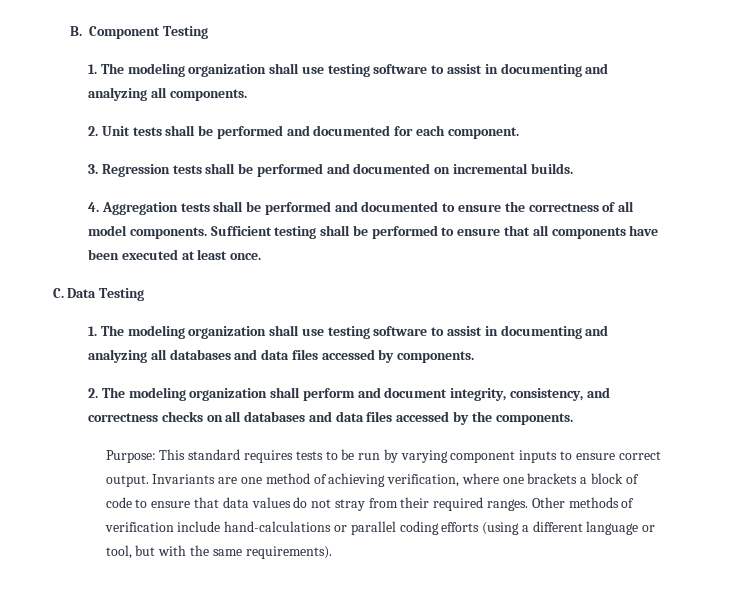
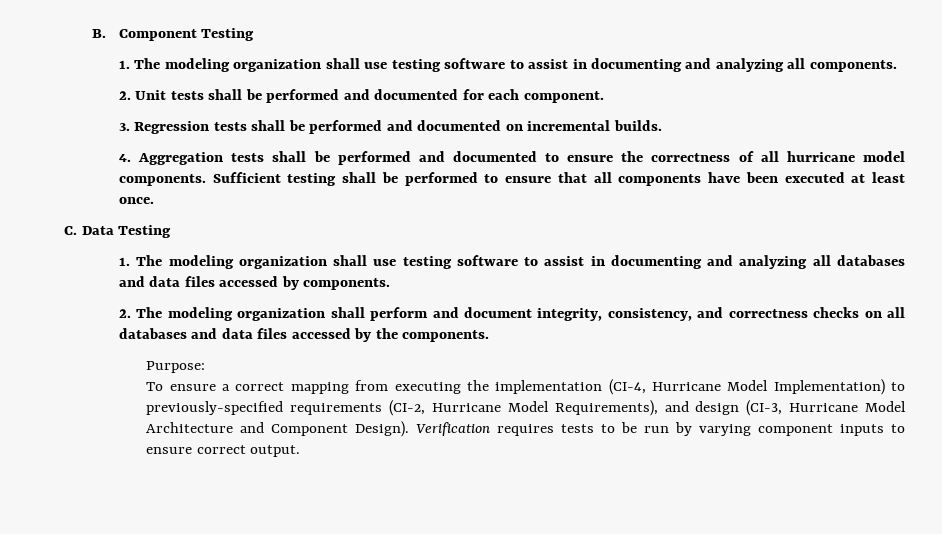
(635, 206) none -> [786,151,855,162] hurricane
[159,449,241,460] This standard -> [146,379,906,395] [146,400,906,416] [146,421,491,437] // To ensure a correct mapping from executing the implementation (CI-4, Hurricane Model Implementation) to previously-specified requirements (CI-2, Hurricane Model Requirements), and design (CI-3, Hurricane Model Architecture and Component Design). Verification
[152,473,639,487] [105,497,635,511] [104,521,656,535] [105,545,332,559] Invariants are one method of achieving verification, where one brackets a block of code to ensure that data values do not stray from their required ranges. Other methods of verification include hand-calculations or parallel coding efforts (using a different language or tool, but with the same requirements). -> (301, 451) none

